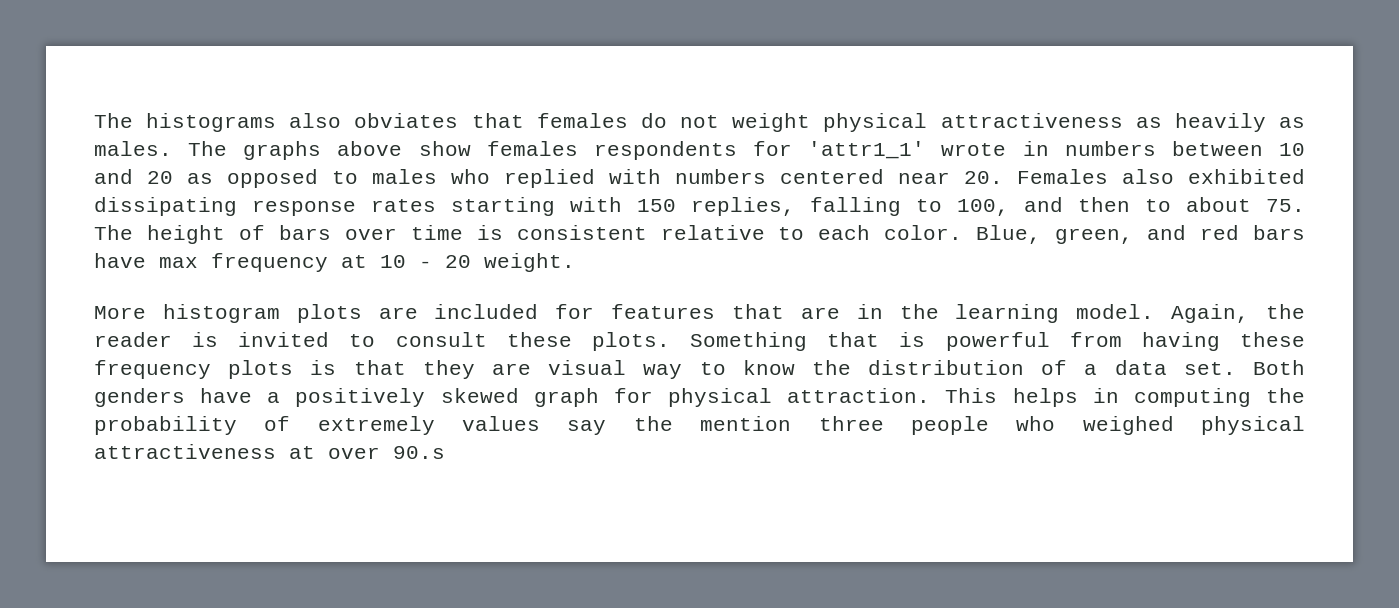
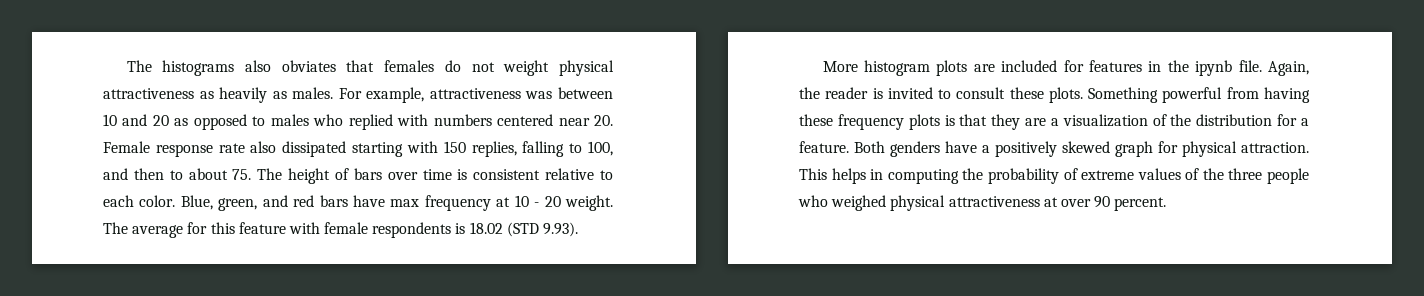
[188,141,1156,160] The graphs above show females respondents for 'attr1_1' wrote in numbers -> [338,87,553,103] For example, attractiveness was
[1017,169,1305,184] [94,197,436,216] Females also exhibited dissipating response rates -> [103,141,347,157] Female response rate also dissipated
(575, 262) none -> [103,222,579,238] The average for this feature with female respondents is 18.02 (STD 9.93).
[732,304,1155,323] that are in the learning model. -> [1148,60,1262,76] in the ipynb file.
[827,332,926,347] that is -> (1159, 95) none
[548,360,1236,379] visual way to know the distribution of a data set. -> [1050,114,1309,127] [799,141,849,153] a visualization of the distribution for a feature.
[317,416,792,435] extremely values say the mention -> [1081,168,1224,180] extreme values of the
[393,446,445,459] 90.s -> [1094,196,1167,211] 90 percent.

